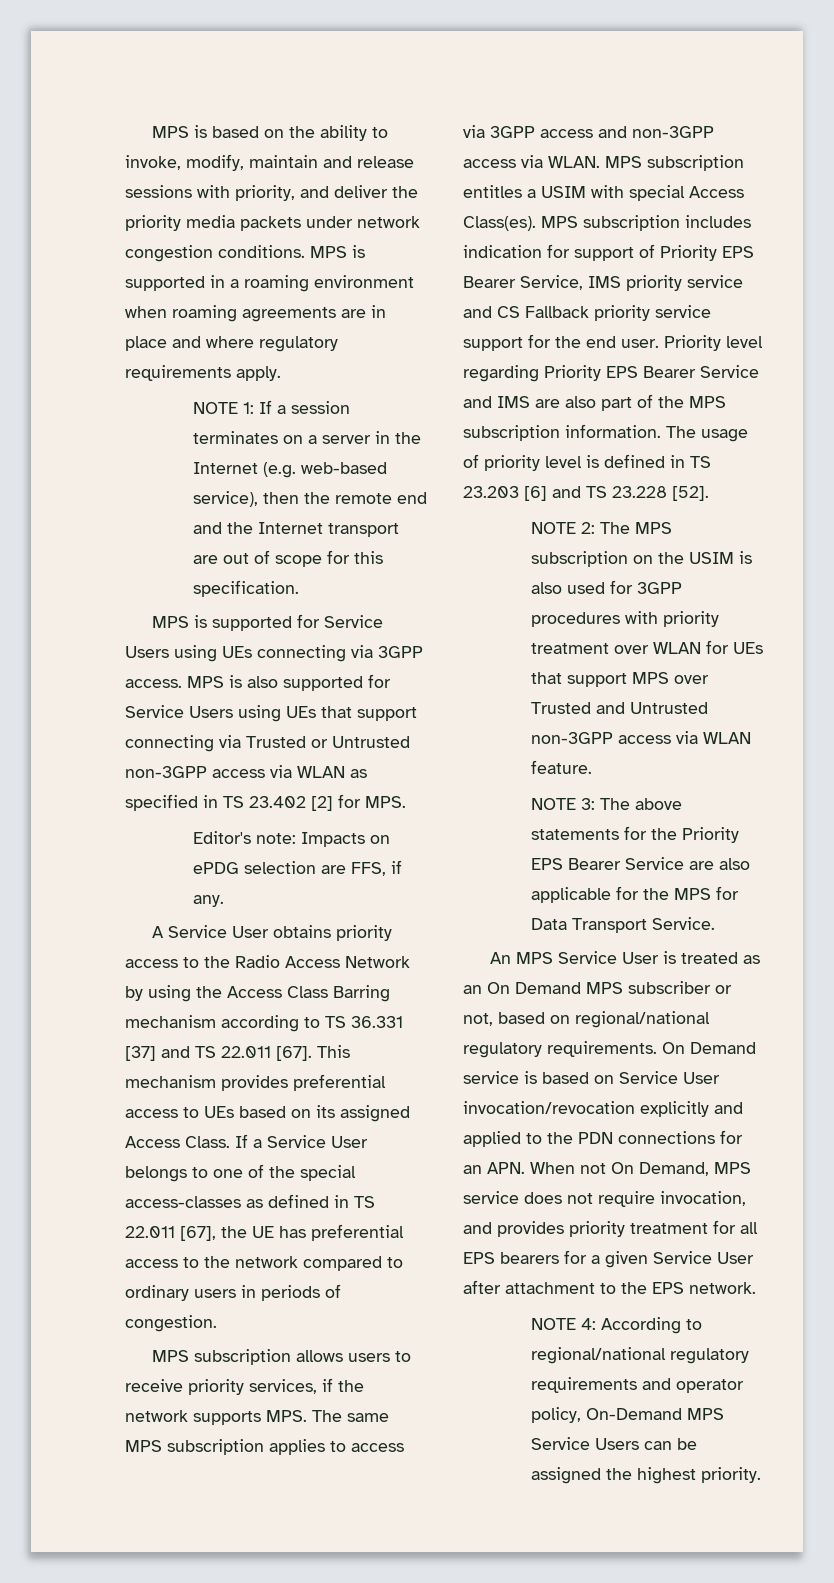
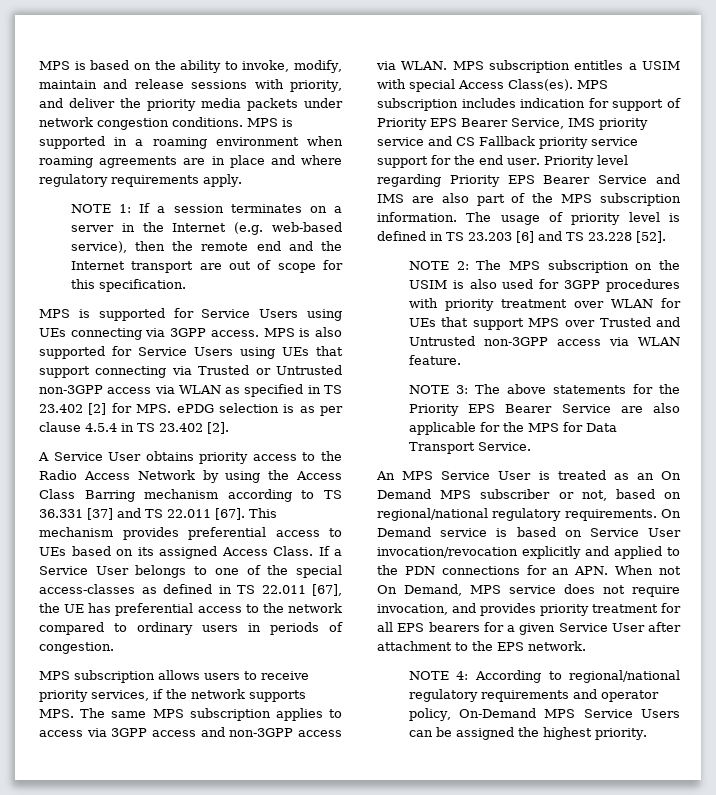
[192,831,390,847] [192,860,402,876] [192,895,224,907] // Editor's note: Impacts on ePDG selection are FFS, if any. -> [176,403,343,416] [39,422,229,434] ePDG selection is as per clause 4.5.4 in TS 23.402 [2].

